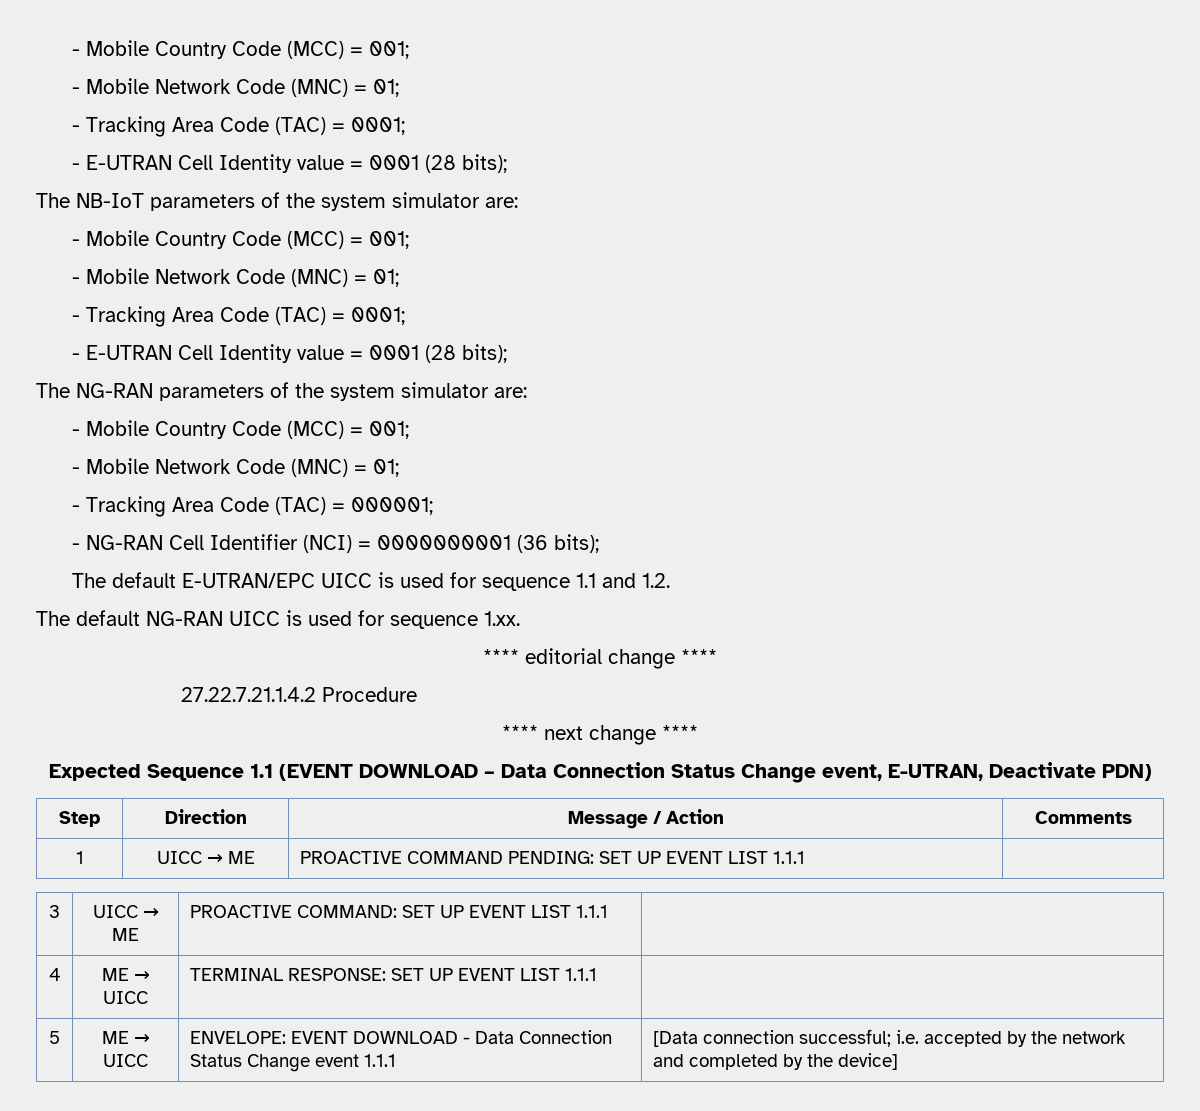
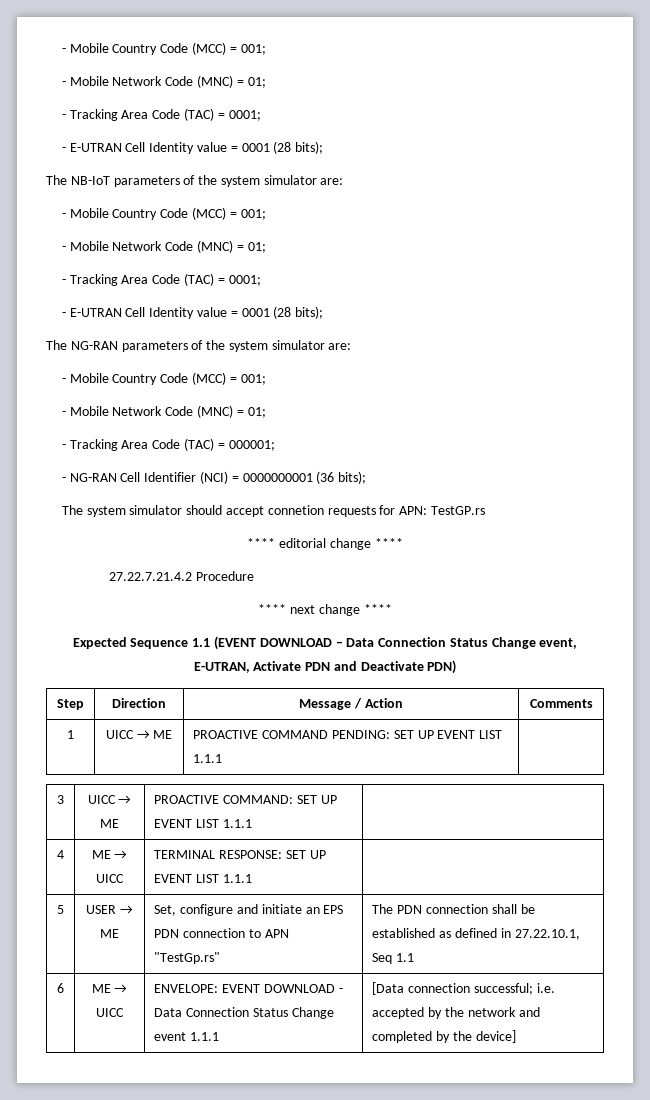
[112,572,671,591] [36,610,520,629] default E-UTRAN/EPC UICC is used for sequence 1.1 and 1.2. // The default NG-RAN UICC is used for sequence 1.xx. -> [86,505,485,517] system simulator should accept connetion requests for APN: TestGP.rs
[181,687,317,702] 27.22.7.21.1.4.2 -> [109,572,193,581] 27.22.7.21.4.2
(983, 772) none -> [253,661,357,671] Activate PDN and
(60, 1037) none -> [86,905,133,914] [100,929,119,938] [154,904,344,916] [154,928,289,938] [154,952,221,964] [372,904,535,914] [372,928,580,940] [372,953,415,964] [57,983,64,993] | USER → ME | Set, configure and initiate an EPS PDN connection to APN "TestGp.rs" | The PDN connection shall be established as defined in 27.22.10.1, Seq 1.1 // 6

